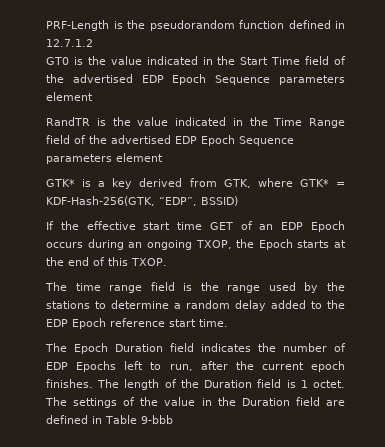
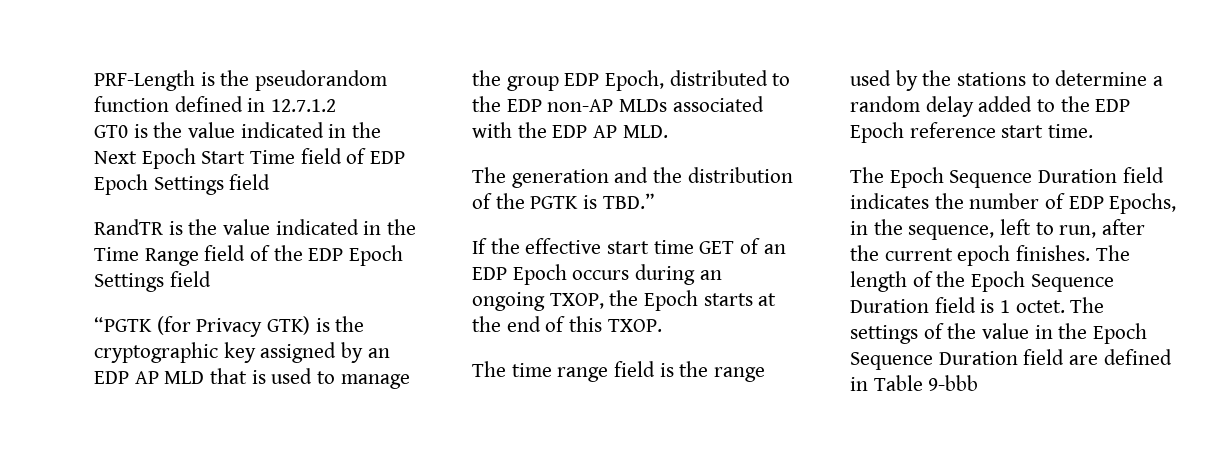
(236, 60) none -> [94,148,196,169] Next Epoch
[46,74,345,85] [46,92,93,101] the advertised EDP Epoch Sequence parameters element -> [370,151,406,164] [94,174,271,195] EDP Epoch Settings field
[111,135,294,146] [46,153,163,164] [46,178,345,189] [46,196,238,206] advertised EDP Epoch Sequence parameters element // GTK* is a key derived from GTK, where GTK* = KDF-Hash-256(GTK, “EDP”, BSSID) -> [308,245,404,266] [94,271,211,292] [94,316,365,337] [94,342,390,363] [94,368,410,389] [472,70,791,91] [472,96,764,112] [472,122,668,138] [472,167,793,188] [472,193,655,209] EDP Epoch Settings field // “PGTK (for Privacy GTK) is the cryptographic key assigned by an EDP AP MLD that is used to manage the group EDP Epoch, distributed to the EDP non-AP MLDs associated with the EDP AP MLD. // The generation and the distribution of the PGTK is TBD.”
(108, 348) none -> [949,170,1033,188] Sequence
[76,361,117,372] Epochs -> [1109,193,1177,214] [850,219,995,240] Epochs, in the sequence,
(199, 383) none -> [971,271,1114,292] Epoch Sequence
(236, 401) none -> [1093,323,1148,344] [850,352,933,370] Epoch Sequence

